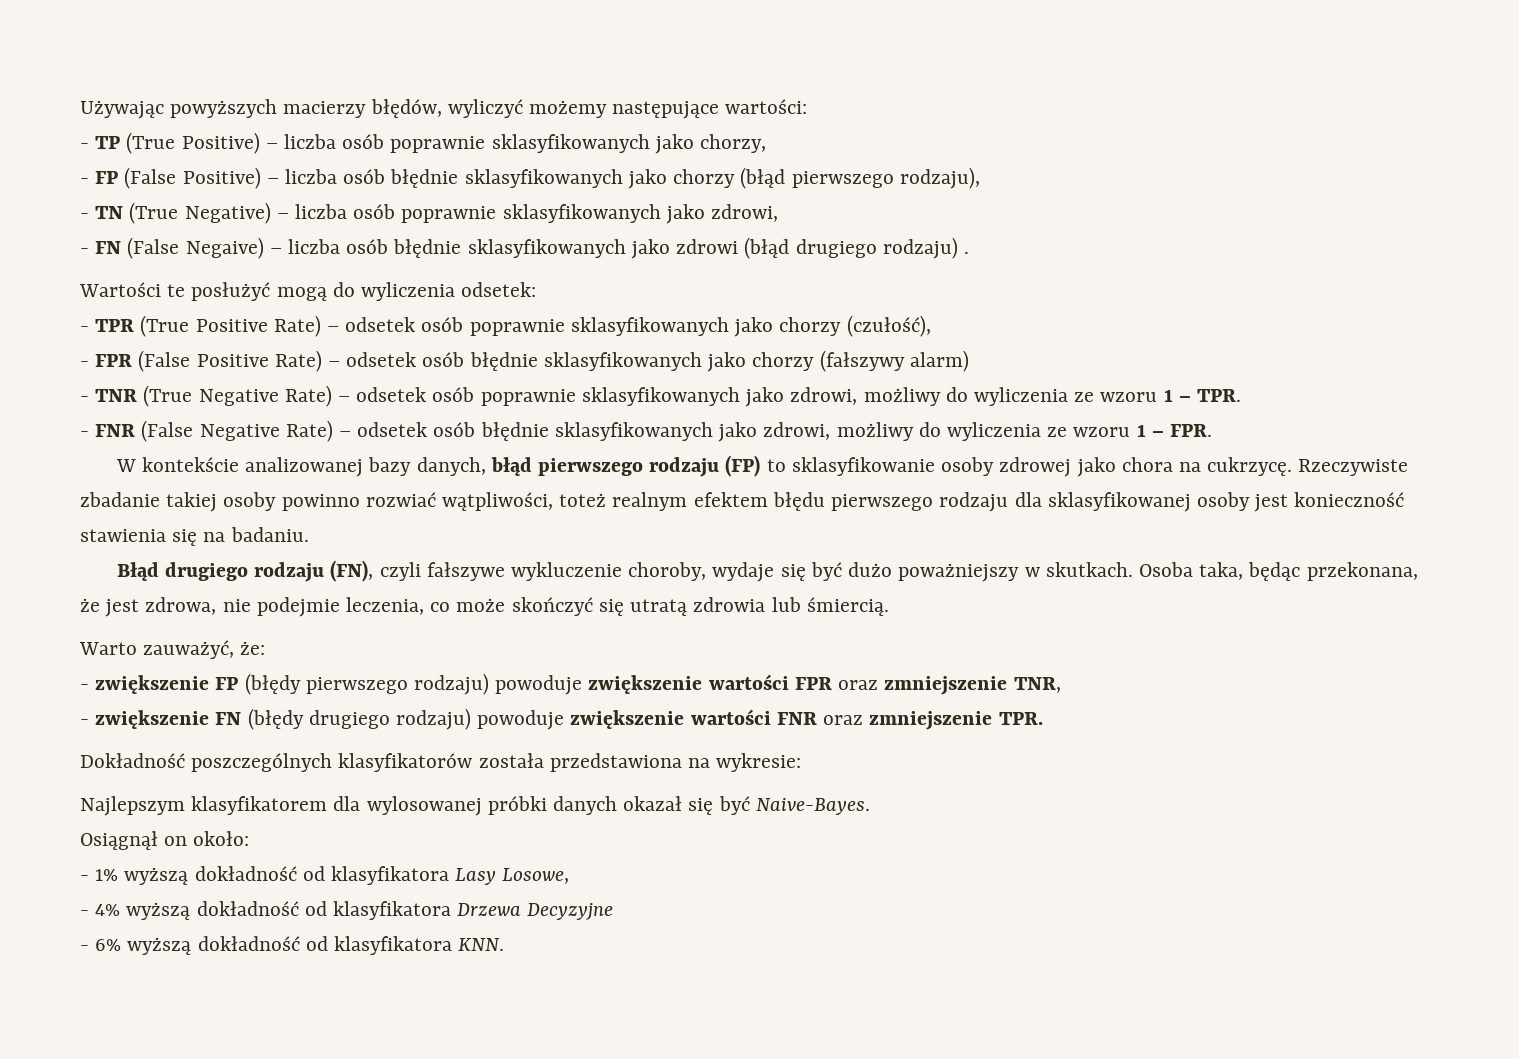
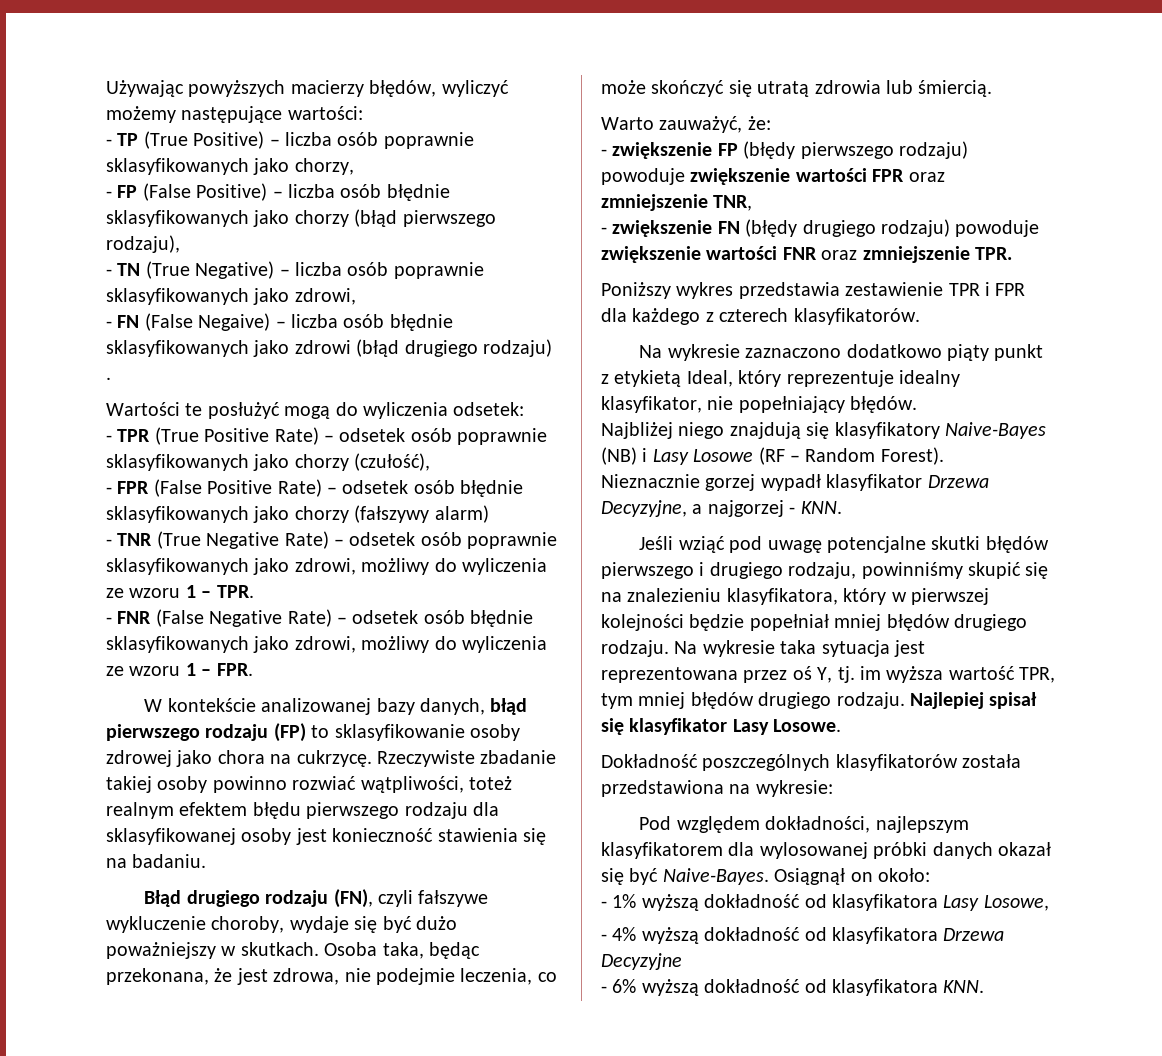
(1043, 718) none -> [601,282,1026,299] [601,308,920,325] [639,344,1044,361] [601,370,960,387] [601,396,918,413] [601,422,1046,439] [601,447,944,465] [601,474,989,491] [601,500,842,517] [639,536,1049,553] [601,562,1049,579] [601,588,989,605] [601,614,1027,631] [601,640,925,657] [601,666,1056,683] [601,692,1038,709] [601,718,842,735] // Poniższy wykres przedstawia zestawienie TPR i FPR dla każdego z czterech klasyfikatorów. // Na wykresie zaznaczono dodatkowo piąty punkt z etykietą Ideal, który reprezentuje idealny klasyfikator, nie popełniający błędów. // Najbliżej niego znajdują się klasyfikatory Naive-Bayes (NB) i Lasy Losowe (RF – Random Forest). // Nieznacznie gorzej wypadł klasyfikator Drzewa Decyzyjne, a najgorzej - KNN. // Jeśli wziąć pod uwagę potencjalne skutki błędów pierwszego i drugiego rodzaju, powinniśmy skupić się na znalezieniu klasyfikatora, który w pierwszej kolejności będzie popełniał mniej błędów drugiego rodzaju. Na wykresie taka sytuacja jest reprezentowana przez oś Y, tj. im wyższa wartość TPR, tym mniej błędów drugiego rodzaju. Najlepiej spisał się klasyfikator Lasy Losowe.
[80,796,185,816] Najlepszym -> [639,816,969,833] Pod względem dokładności, najlepszym
(870, 806) // -> (769, 876) none

